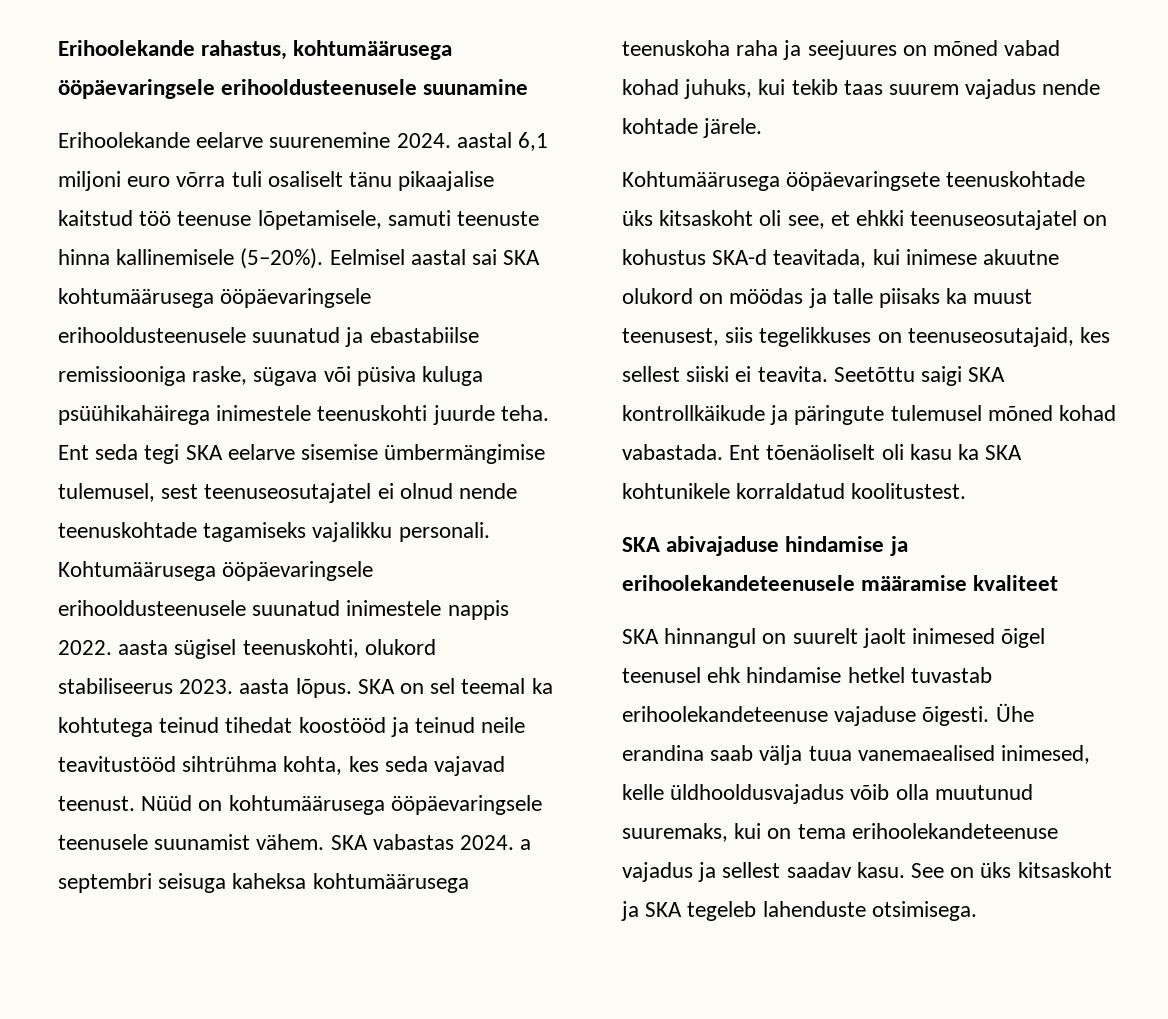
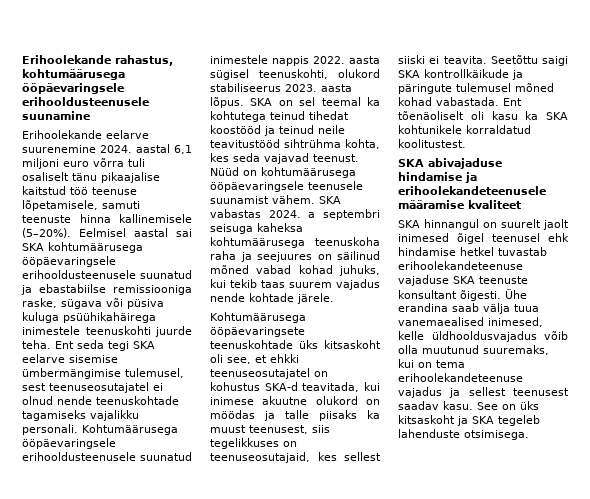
(927, 50) none -> [337,251,380,260] säilinud
(917, 716) none -> [453,276,528,284] [398,290,457,299] SKA teenuste konsultant
(781, 870) none -> [513,388,569,396] teenusest

